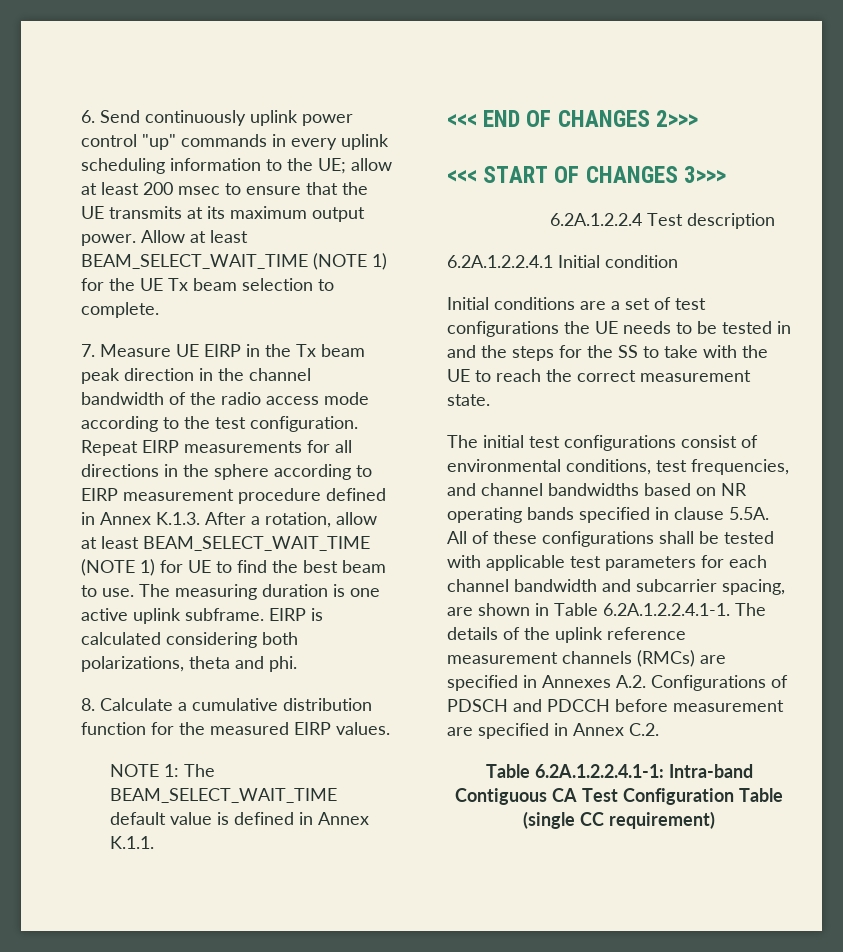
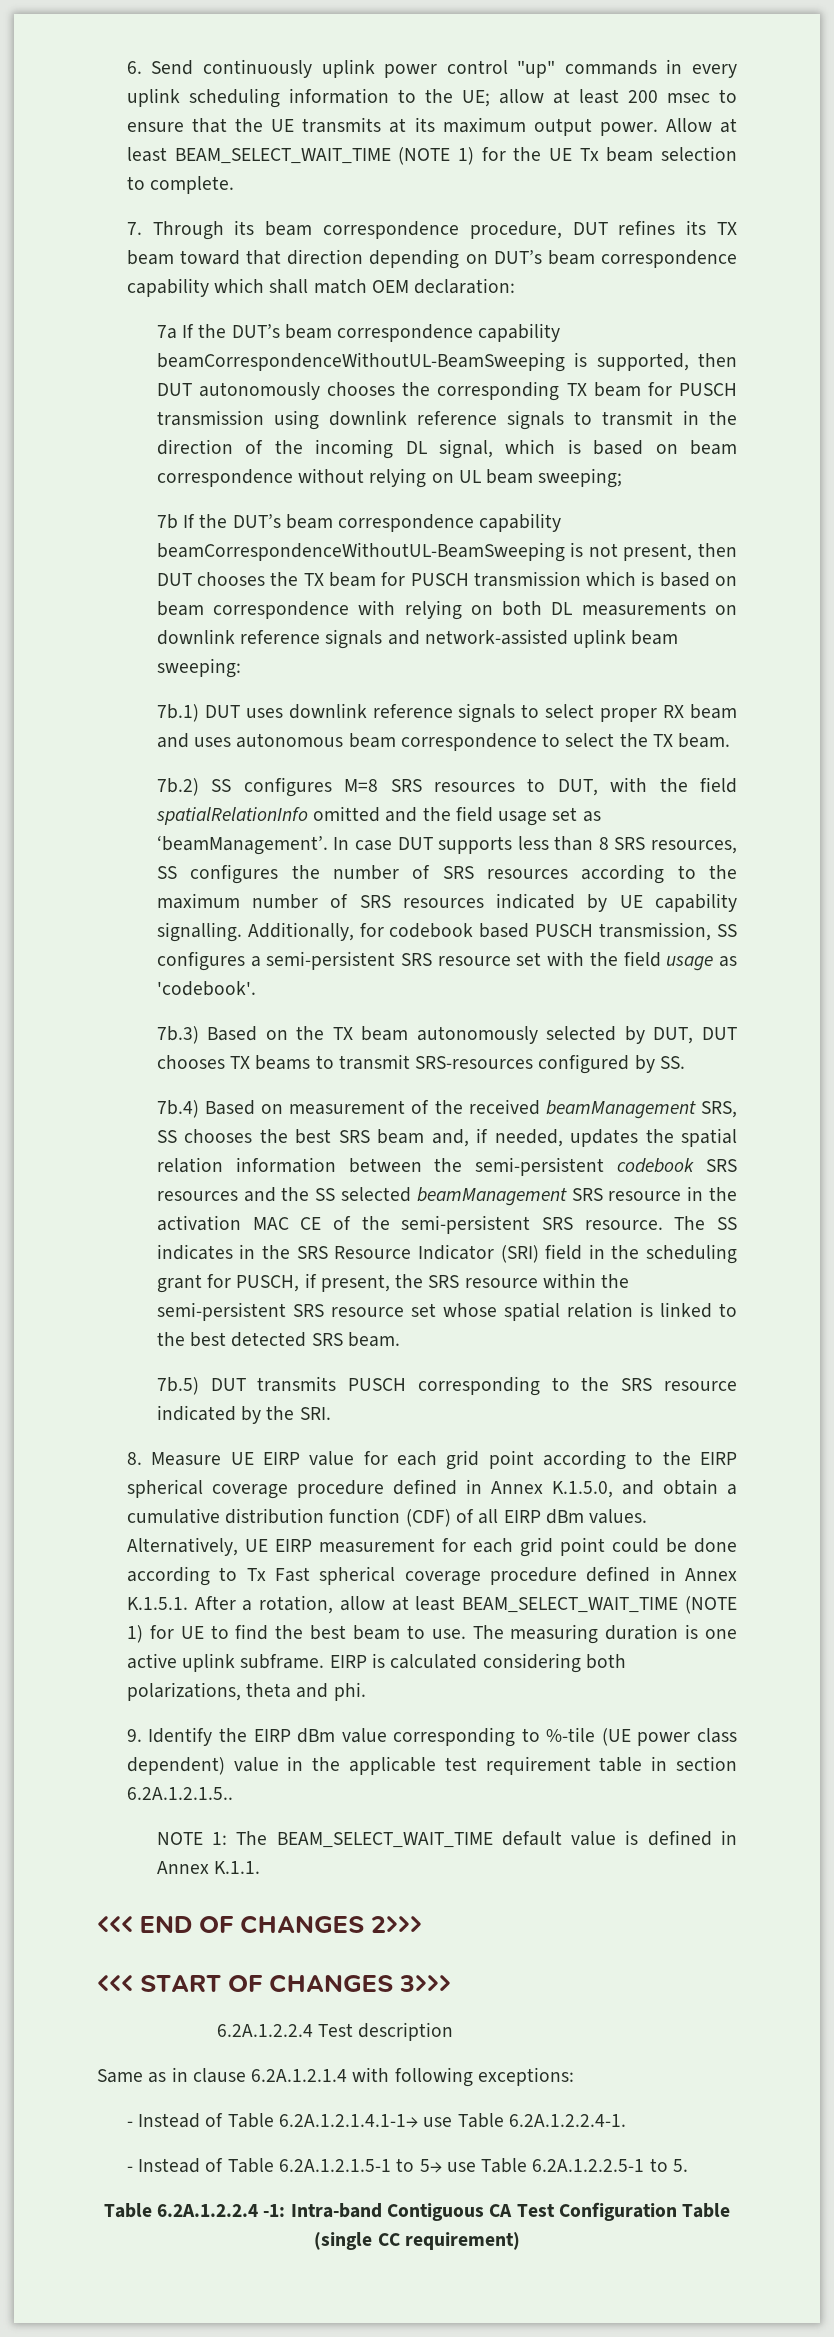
[100,344,366,357] [81,368,312,384] [81,392,370,405] [81,416,359,432] [81,440,353,456] [81,464,373,480] [81,488,387,504] [81,512,201,525] Measure UE EIRP in the Tx beam peak direction in the channel bandwidth of the radio access mode according to the test configuration. Repeat EIRP measurements for all directions in the sphere according to EIRP measurement procedure defined in Annex K.1.3. -> [152,220,738,240] [126,249,737,269] [126,278,516,297] [156,323,561,342] [156,352,738,372] [156,381,737,401] [156,410,737,430] [156,439,737,459] [156,468,623,488] [156,513,562,532] [156,542,738,562] [156,571,738,587] [156,600,737,620] [156,629,679,649] [156,658,241,678] [156,703,737,723] [156,733,731,751] [156,777,738,797] [155,806,601,826] [156,835,738,855] [156,864,737,884] [156,893,737,912] [156,922,737,942] [156,951,737,971] [156,981,256,996] [156,1026,738,1044] [156,1054,685,1074] [156,1099,737,1119] [156,1128,738,1147] [156,1157,737,1176] [156,1186,737,1206] [156,1215,737,1234] [156,1244,737,1264] [156,1273,630,1293] [156,1302,738,1321] [156,1332,400,1347] [156,1376,737,1396] [156,1405,331,1424] [126,1450,737,1470] [126,1479,737,1499] [126,1508,648,1527] [126,1537,738,1557] [126,1566,737,1586] [126,1597,188,1610] Through its beam correspondence procedure, DUT refines its TX beam toward that direction depending on DUT’s beam correspondence capability which shall match OEM declaration: // 7a If the DUT’s beam correspondence capability beamCorrespondenceWithoutUL-BeamSweeping is supported, then DUT autonomously chooses the corresponding TX beam for PUSCH transmission using downlink reference signals to transmit in the direction of the incoming DL signal, which is based on beam correspondence without relying on UL beam sweeping; // 7b If the DUT’s beam correspondence capability beamCorrespondenceWithoutUL-BeamSweeping is not present, then DUT chooses the TX beam for PUSCH transmission which is based on beam correspondence with relying on both DL measurements on downlink reference signals and network-assisted uplink beam sweeping: // 7b.1) DUT uses downlink reference signals to select proper RX beam and uses autonomous beam correspondence to select the TX beam. // 7b.2) SS configures M=8 SRS resources to DUT, with the field spatialRelationInfo omitted and the field usage set as ‘beamManagement’. In case DUT supports less than 8 SRS resources, SS configures the number of SRS resources according to the maximum number of SRS resources indicated by UE capability signalling. Additionally, for codebook based PUSCH transmission, SS configures a semi-persistent SRS resource set with the field usage as 'codebook'. // 7b.3) Based on the TX beam autonomously selected by DUT, DUT chooses TX beams to transmit SRS-resources configured by SS. // 7b.4) Based on measurement of the received beamManagement SRS, SS chooses the best SRS beam and, if needed, updates the spatial relation information between the semi-persistent codebook SRS resources and the SS selected beamManagement SRS resource in the activation MAC CE of the semi-persistent SRS resource. The SS indicates in the SRS Resource Indicator (SRI) field in the scheduling grant for PUSCH, if present, the SRS resource within the semi-persistent SRS resource set whose spatial relation is linked to the best detected SRS beam. // 7b.5) DUT transmits PUSCH corresponding to the SRS resource indicated by the SRI. // 8. Measure UE EIRP value for each grid point according to the EIRP spherical coverage procedure defined in Annex K.1.5.0, and obtain a cumulative distribution function (CDF) of all EIRP dBm values. Alternatively, UE EIRP measurement for each grid point could be done according to Tx Fast spherical coverage procedure defined in Annex K.1.5.1.
[81,698,373,711] [81,722,391,735] 8. Calculate a cumulative distribution function for the measured EIRP values. -> [126,1727,737,1747] [126,1756,738,1775] [126,1787,233,1800] 9. Identify the EIRP dBm value corresponding to %-tile (UE power class dependent) value in the applicable test requirement table in section 6.2A.1.2.1.5..
[447,255,678,268] [447,297,706,310] [447,321,791,337] [447,345,768,361] [447,369,751,382] [447,394,490,406] [447,435,758,451] [447,459,789,475] [447,483,747,496] [447,507,769,523] [447,531,774,547] [447,555,767,571] [447,579,785,595] [447,603,766,616] [447,627,686,643] [447,650,726,667] [447,675,788,691] [447,699,784,712] [447,723,659,739] [485,764,664,778] 6.2A.1.2.2.4.1 Initial condition // Initial conditions are a set of test configurations the UE needs to be tested in and the steps for the SS to take with the UE to reach the correct measurement state. // The initial test configurations consist of environmental conditions, test frequencies, and channel bandwidths based on NR operating bands specified in clause 5.5A. All of these configurations shall be tested with applicable test parameters for each channel bandwidth and subcarrier spacing, are shown in Table 6.2A.1.2.2.4.1-1. The details of the uplink reference measurement channels (RMCs) are specified in Annexes A.2. Configurations of PDSCH and PDCCH before measurement are specified in Annex C.2. // Table 6.2A.1.2.2.4.1-1: -> [97,2067,574,2087] [126,2113,626,2128] [126,2158,688,2173] [103,2203,286,2218] Same as in clause 6.2A.1.2.1.4 with following exceptions: // - Instead of Table 6.2A.1.2.1.4.1-1→ use Table 6.2A.1.2.2.4-1. // - Instead of Table 6.2A.1.2.1.5-1 to 5→ use Table 6.2A.1.2.2.5-1 to 5. // Table 6.2A.1.2.2.4 -1:

